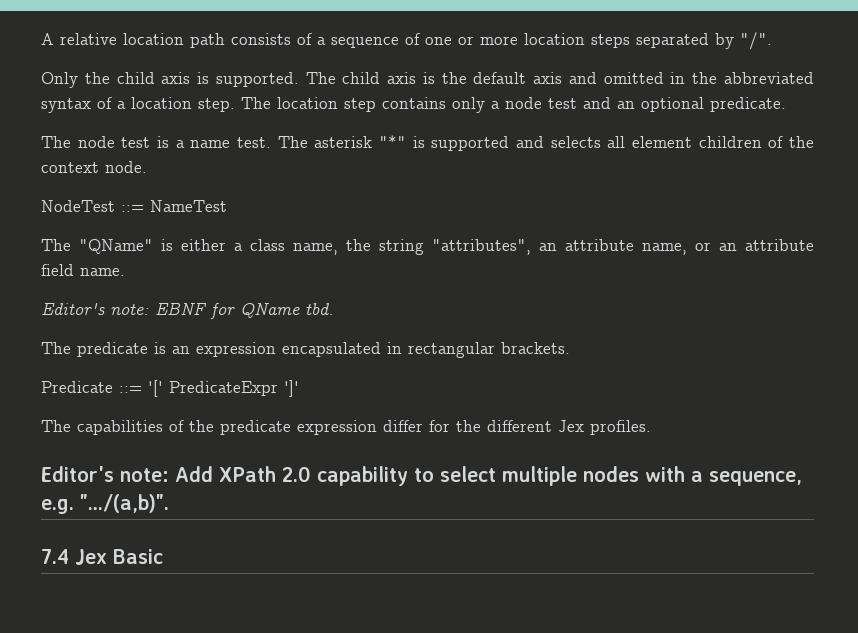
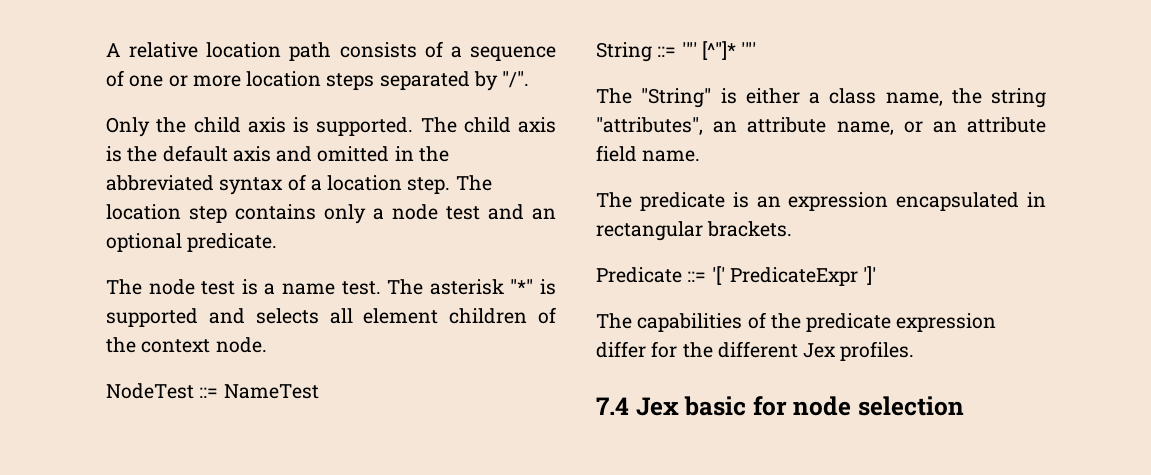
[41,239,153,254] // The "QName" -> [596,41,757,62] [596,88,712,108] // String ::= '"' [^"]* '"' // The "String"
[41,302,334,319] // Editor's note: EBNF for QName tbd. -> (701, 156) none
[41,466,802,486] [41,494,169,514] [41,549,163,565] Editor's note: Add XPath 2.0 capability to select multiple nodes with a sequence, e.g. "…/(a,b)". // 7.4 Jex Basic -> [596,396,965,416] 7.4 Jex basic for node selection

